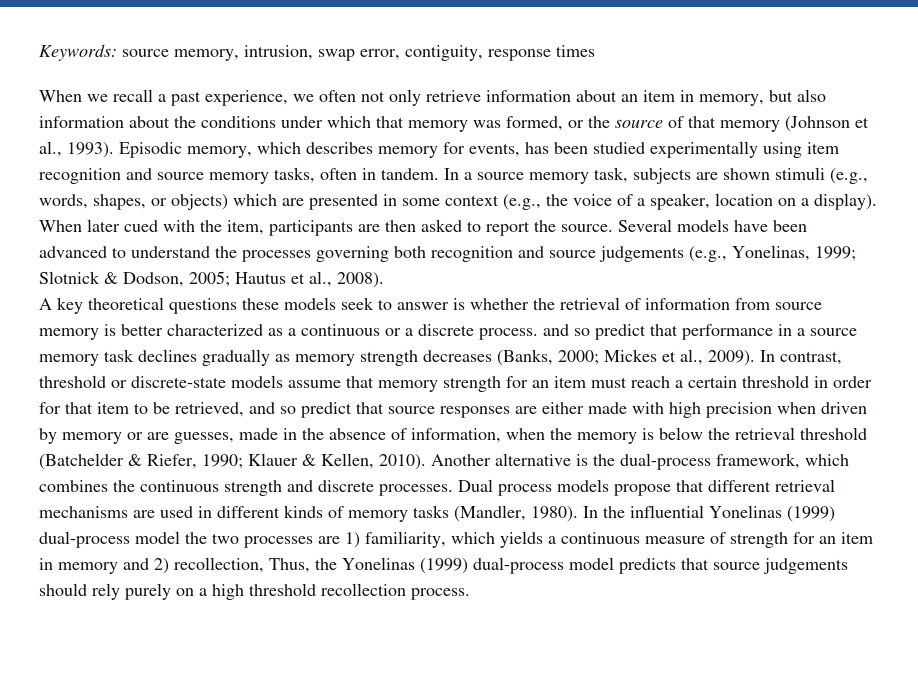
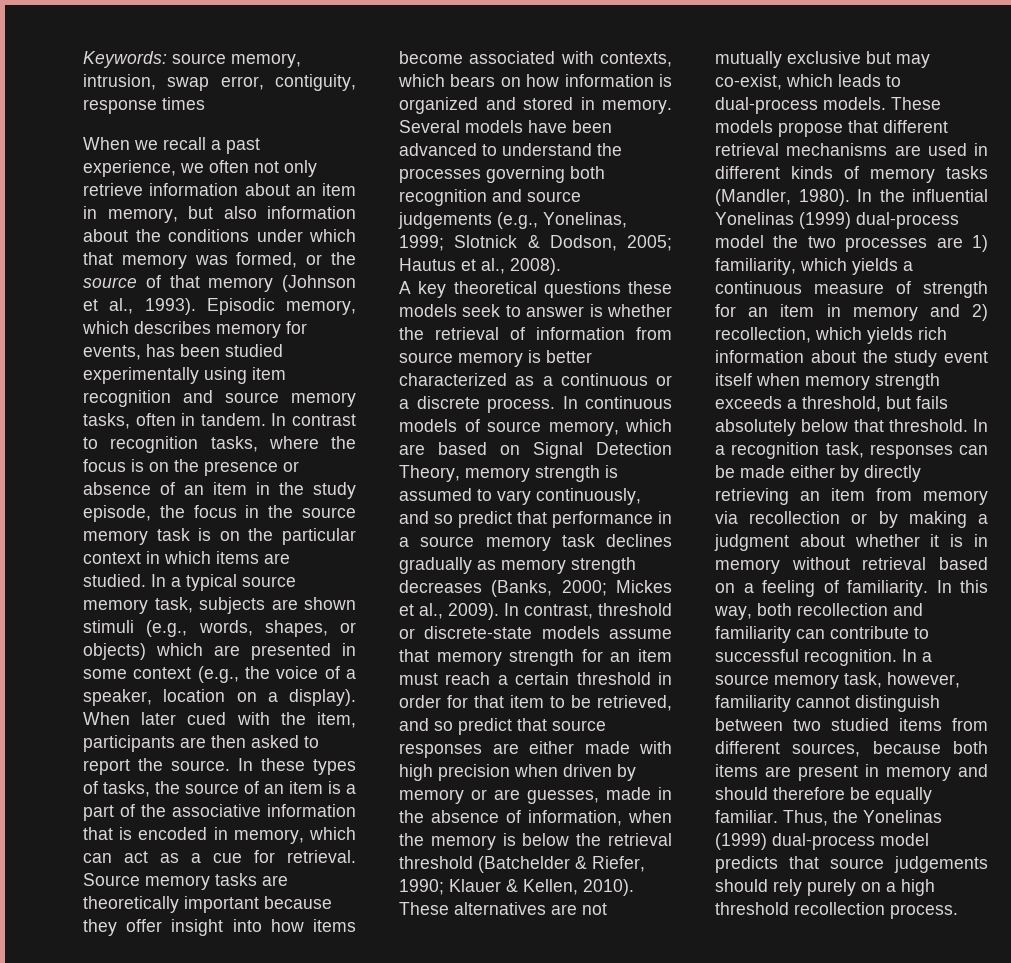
[464,172,472,180] a -> [292,414,356,426] [83,436,356,453] [83,459,299,476] [83,482,356,499] [83,505,356,522] [83,528,356,545] [83,551,290,564] [83,574,237,591] contrast to recognition tasks, where the focus is on the presence or absence of an item in the study episode, the focus in the source memory task is on the particular context in which items are studied. In a typical
(613, 228) none -> [238,758,356,775] [83,781,356,797] [83,804,356,821] [83,827,356,844] [83,850,356,863] [83,873,288,890] [83,896,332,913] [83,919,356,936] [399,51,672,67] [398,74,672,87] [399,97,672,114] In these types of tasks, the source of an item is a part of the associative information that is encoded in memory, which can act as a cue for retrieval. Source memory tasks are theoretically important because they offer insight into how items become associated with contexts, which bears on how information is organized and stored in memory.
(538, 334) none -> [562,396,672,409] [399,419,672,436] [399,442,672,459] [399,465,618,482] [399,488,641,505] In continuous models of source memory, which are based on Signal Detection Theory, memory strength is assumed to vary continuously,
[431,453,849,470] [39,479,552,496] Another alternative is the dual-process framework, which combines the continuous strength and discrete processes. Dual process -> [399,902,607,915] [715,51,930,68] [715,74,901,90] [715,97,941,114] These alternatives are not mutually exclusive but may co-exist, which leads to dual-process models. These
(264, 565) none -> [815,327,947,344] [715,350,988,367] [715,373,940,390] [715,396,948,412] [715,419,988,436] [715,442,988,459] [715,465,921,482] [715,488,988,505] [715,511,988,528] [714,534,988,551] [715,557,988,574] [715,580,988,597] [714,603,923,620] [715,626,929,643] [715,649,932,666] [715,672,960,689] [715,695,940,712] [715,718,988,731] [715,741,988,757] [715,764,988,781] [715,787,932,804] [715,810,778,823] which yields rich information about the study event itself when memory strength exceeds a threshold, but fails absolutely below that threshold. In a recognition task, responses can be made either by directly retrieving an item from memory via recollection or by making a judgment about whether it is in memory without retrieval based on a feeling of familiarity. In this way, both recollection and familiarity can contribute to successful recognition. In a source memory task, however, familiarity cannot distinguish between two studied items from different sources, because both items are present in memory and should therefore be equally familiar.

